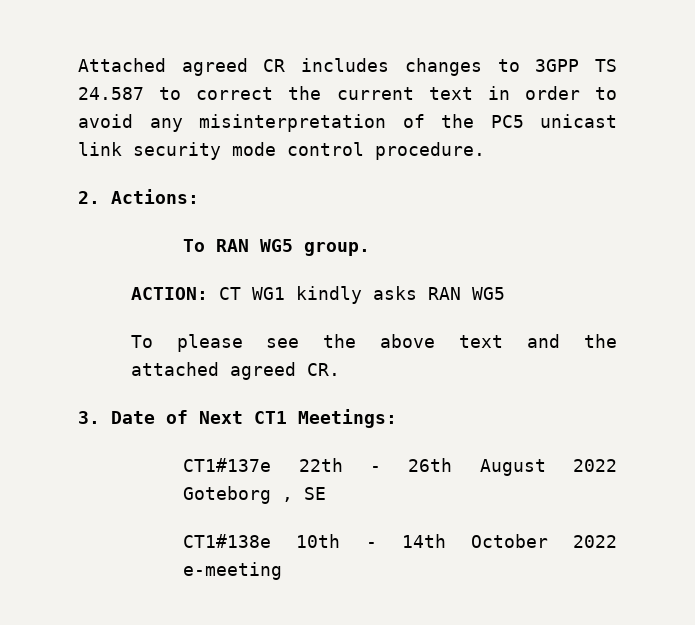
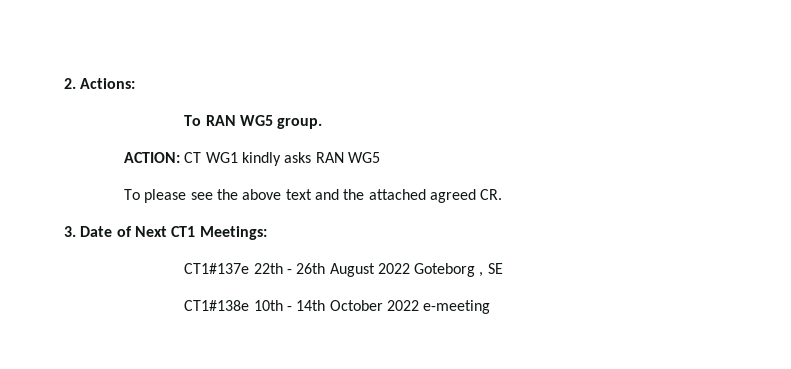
[78,58,617,76] [78,86,617,100] [78,114,617,132] [78,142,485,160] Attached agreed CR includes changes to 3GPP TS 24.587 to correct the current text in order to avoid any misinterpretation of the PC5 unicast link security mode control procedure. // -> (64, 83) none

